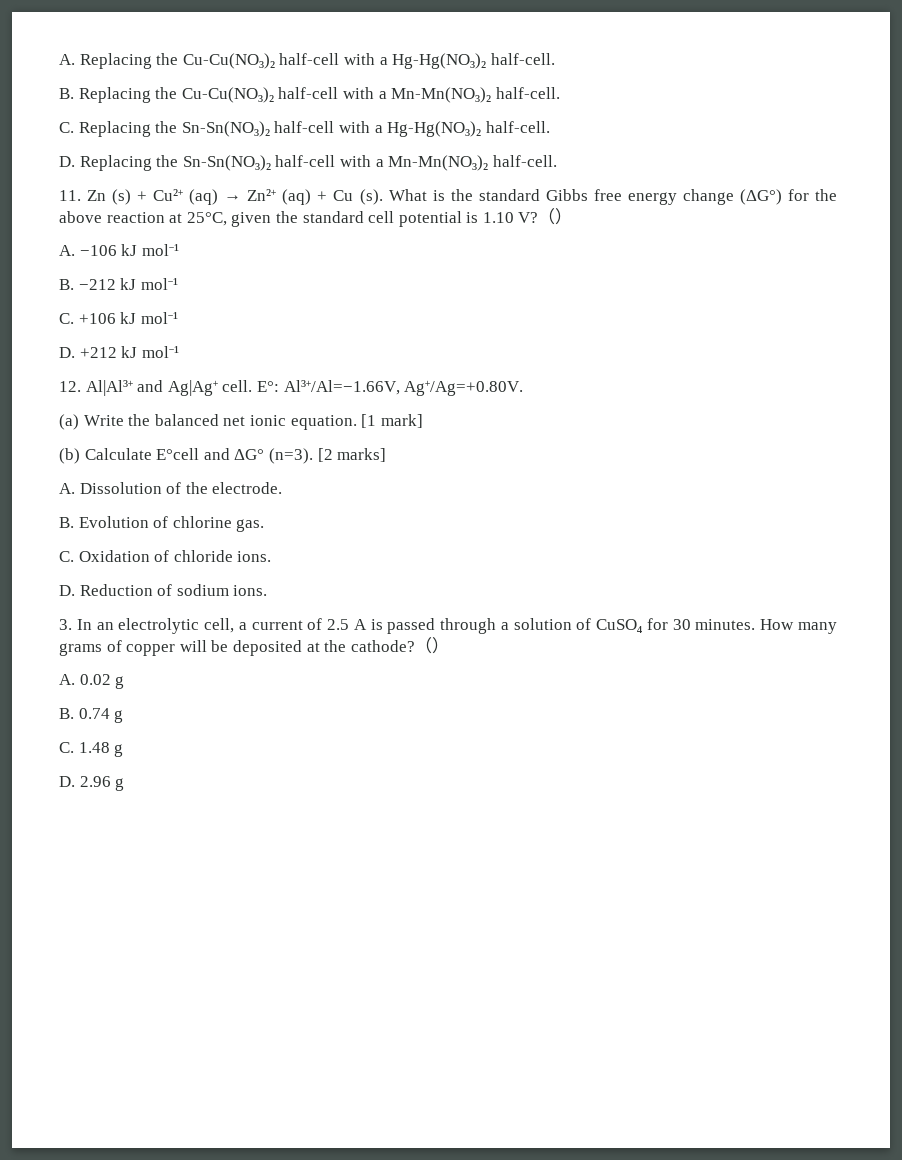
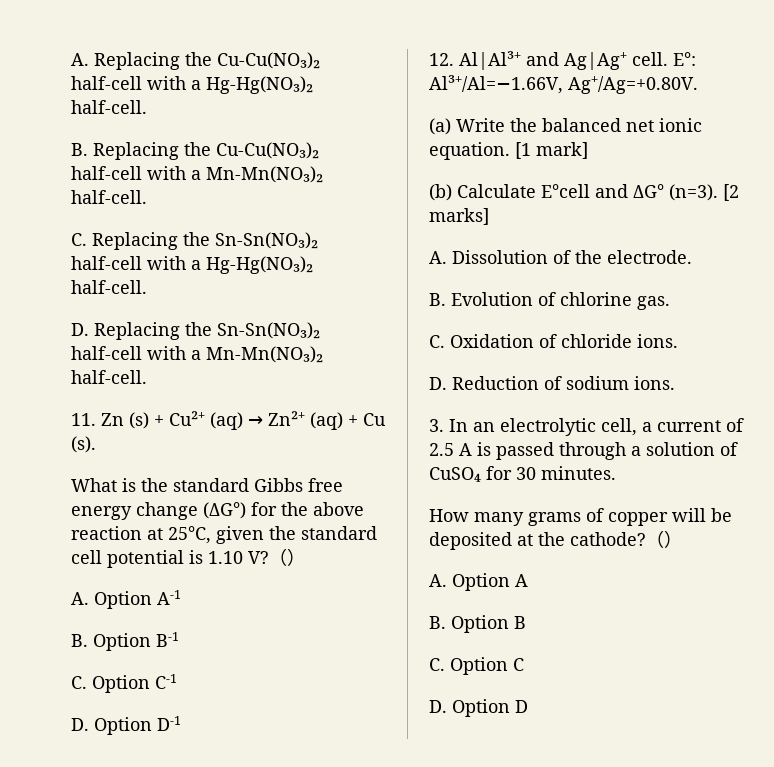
(383, 197) none -> (96, 444) //
[79,244,179,256] [59,278,178,290] [59,312,178,324] [59,346,179,358] −106 kJ mol⁻¹ // B. −212 kJ mol⁻¹ // C. +106 kJ mol⁻¹ // D. +212 kJ mol⁻¹ -> [94,590,181,609] [71,632,179,651] [71,674,177,693] [71,716,181,735] Option A-1 // B. Option B-1 // C. Option C-1 // D. Option D-1
(756, 624) none -> (616, 473) //
[79,674,125,689] [59,708,124,723] [59,742,124,757] [59,776,125,791] 0.02 g // B. 0.74 g // C. 1.48 g // D. 2.96 g -> [452,573,528,591] [429,615,526,633] [429,657,524,675] [429,699,528,717] Option A // B. Option B // C. Option C // D. Option D

